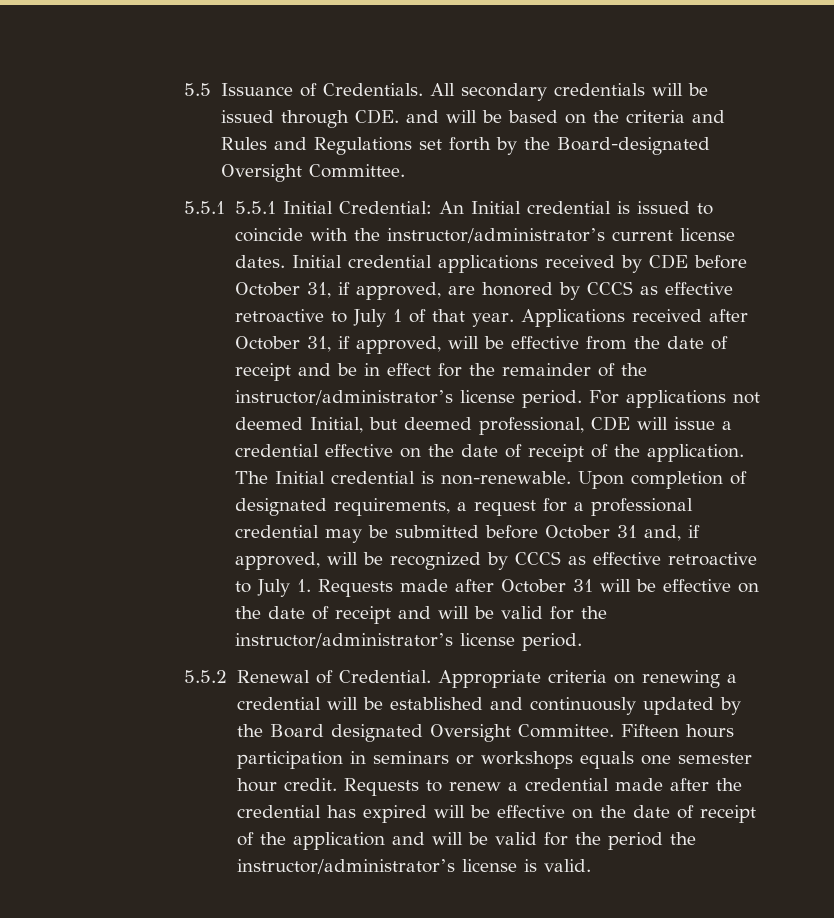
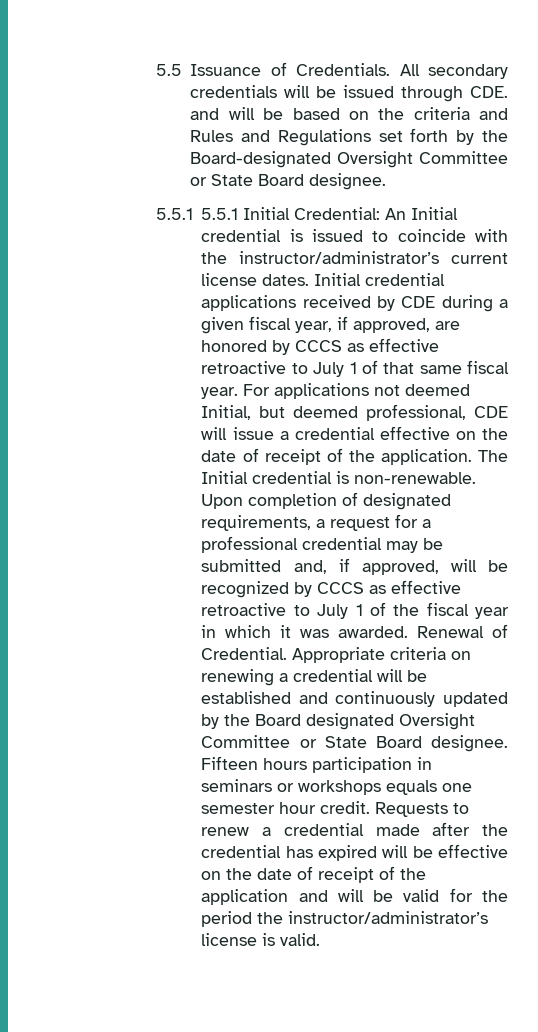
[308,164,405,178] Committee. -> [419,151,508,164] [190,173,387,190] Committee or State Board designee.
[693,255,747,269] [234,282,331,298] before October 31, -> [441,295,508,312] [201,316,333,334] during a given fiscal year,
[471,309,748,327] [234,336,728,354] [234,363,647,381] [234,390,582,408] year. Applications received after October 31, if approved, will be effective from the date of receipt and be in effect for the remainder of the instructor/administrator’s license period. -> [419,360,510,374] [201,387,239,399] same fiscal year.
[484,525,637,539] before October 31 -> (282, 565) none
[296,579,759,597] [234,606,607,624] [234,633,582,651] [184,670,228,683] 1. Requests made after October 31 will be effective on the date of receipt and will be valid for the instructor/administrator’s license period. // 5.5.2 -> [355,602,510,619] [201,625,409,638] 1 of the fiscal year in which it was awarded.
[517,724,614,738] Committee. -> [201,735,508,752] Committee or State Board designee.

